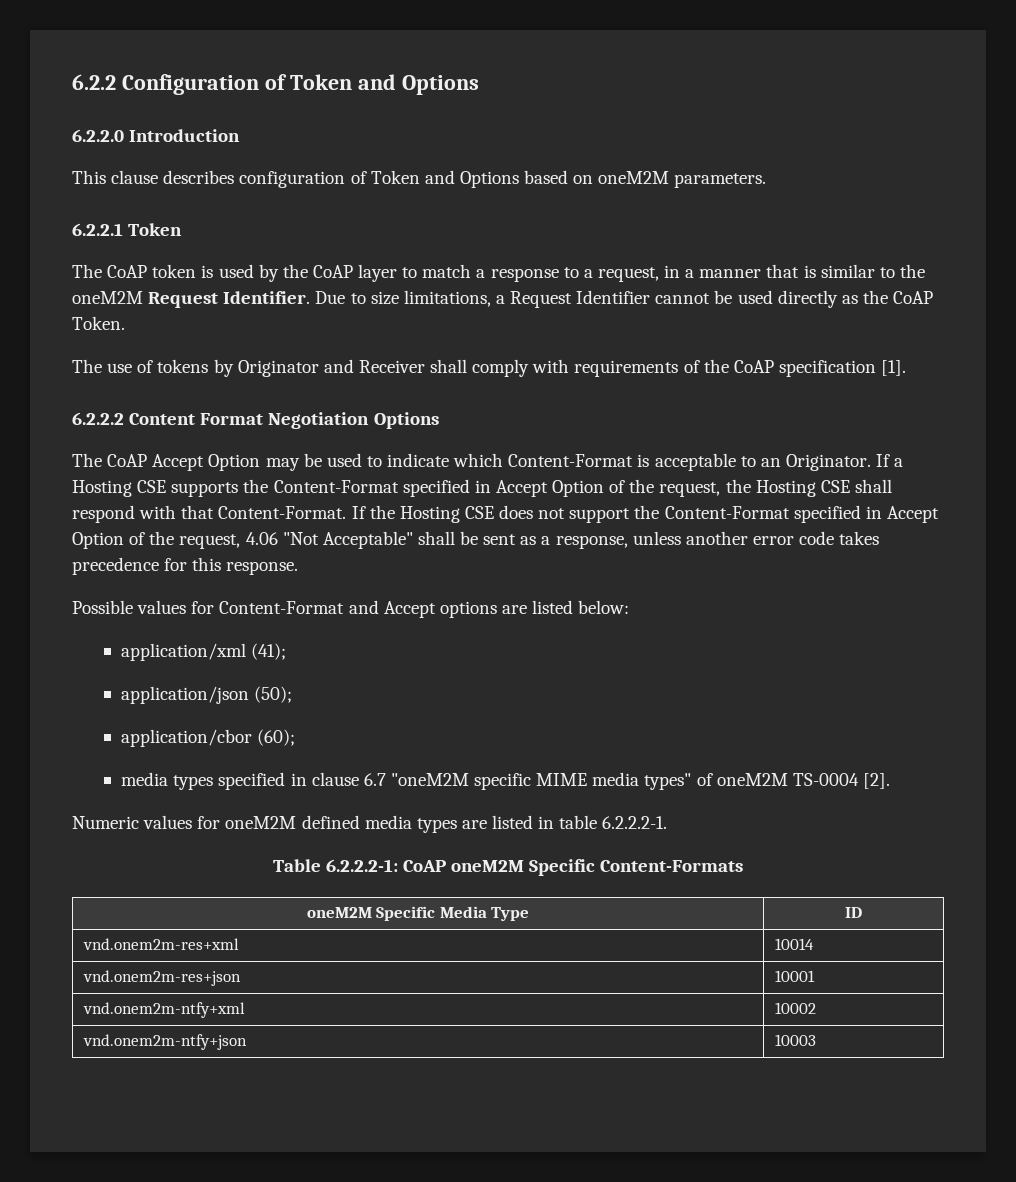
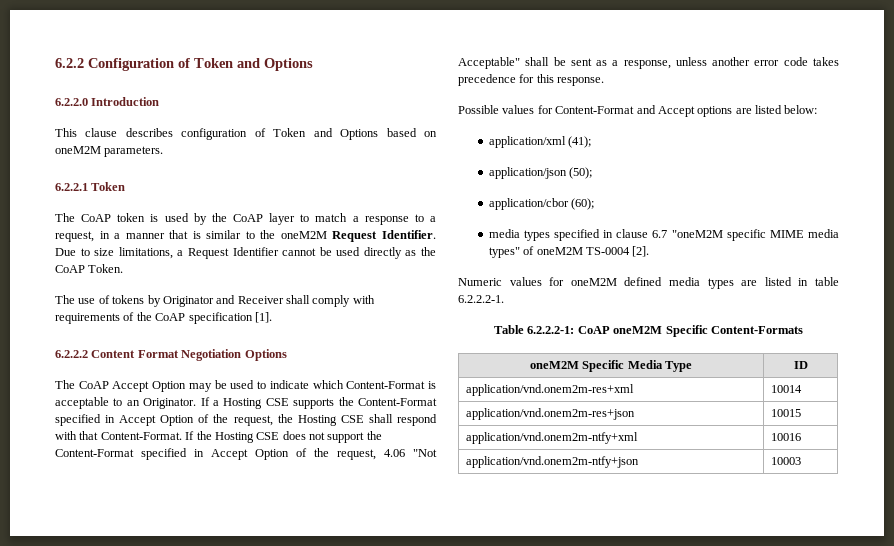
[82,938,239,950] vnd.onem2m-res+xml -> [465,384,634,396] application/vnd.onem2m-res+xml
[82,970,241,986] [774,970,815,982] [82,1002,245,1018] [774,1002,816,1014] [82,1034,247,1050] vnd.onem2m-res+json | 10001 // vnd.onem2m-ntfy+xml | 10002 // vnd.onem2m-ntfy+json -> [465,408,635,420] [770,409,801,417] [465,432,638,444] [770,433,801,441] [465,456,639,468] application/vnd.onem2m-res+json | 10015 // application/vnd.onem2m-ntfy+xml | 10016 // application/vnd.onem2m-ntfy+json

